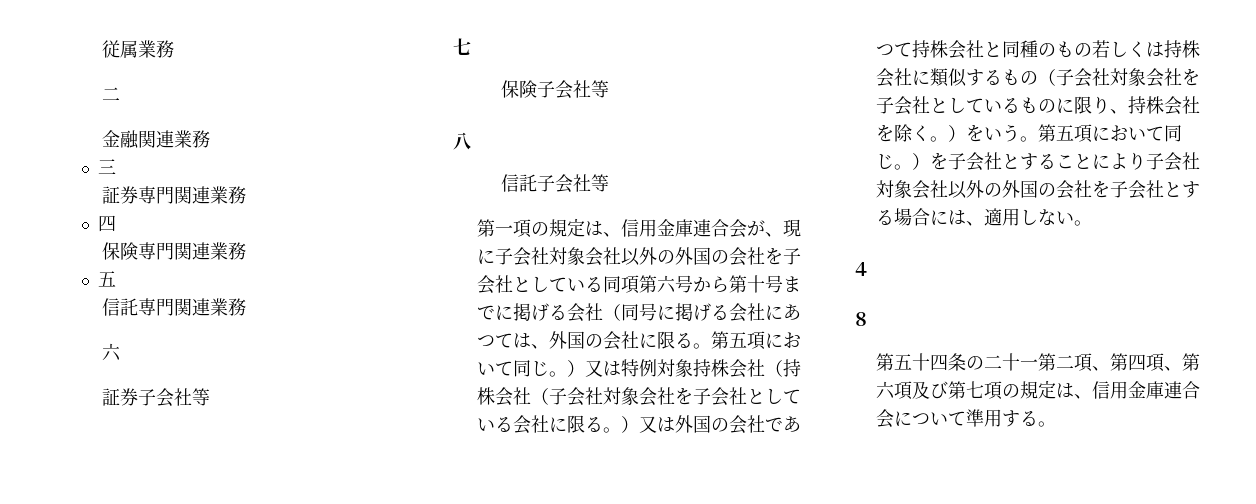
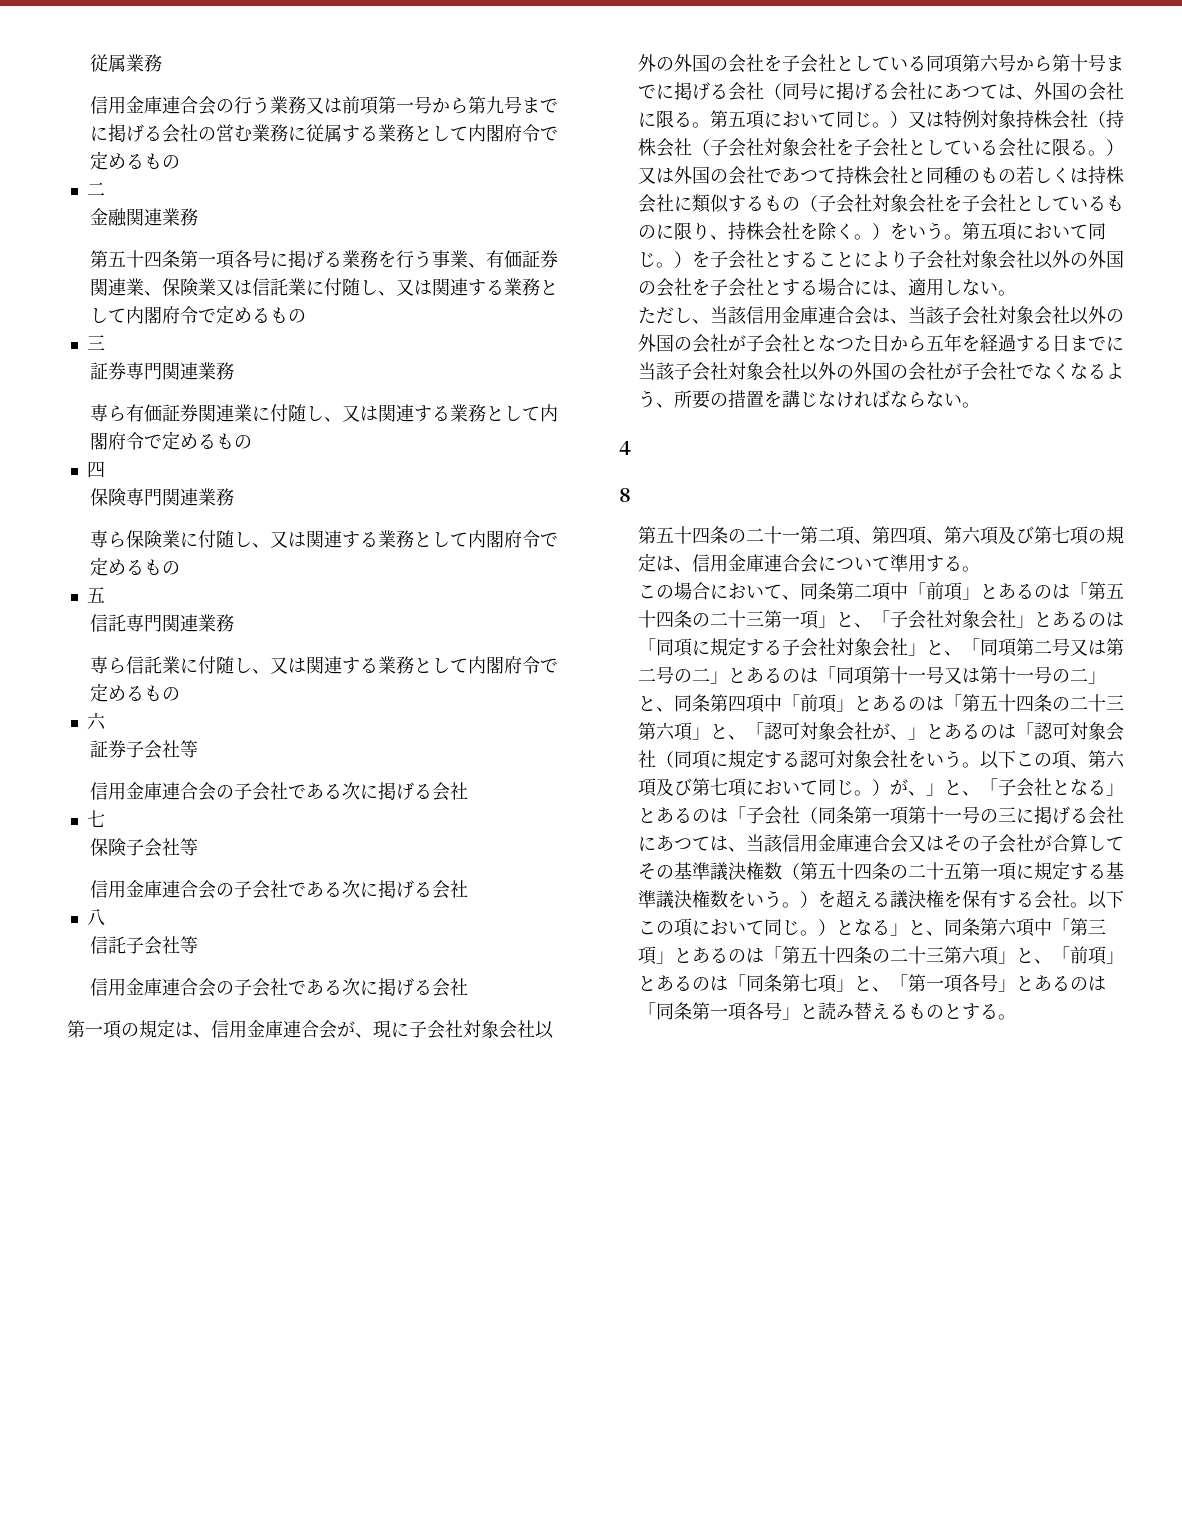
[102,87,121,101] [102,130,211,149] 二 // 金融関連業務 -> [89,96,558,115] [89,124,558,143] [89,151,180,170] [87,182,106,196] [89,208,198,227] [89,250,558,269] [89,278,558,296] [89,305,306,324] 信用金庫連合会の行う業務又は前項第一号から第九号までに掲げる会社の営む業務に従属する業務として内閣府令で定めるもの // 二 // 金融関連業務 // 第五十四条第一項各号に掲げる業務を行う事業、有価証券関連業、保険業又は信託業に付随し、又は関連する業務として内閣府令で定めるもの
(247, 195) none -> [89,404,558,422] [89,431,252,450] // 専ら有価証券関連業に付随し、又は関連する業務として内閣府令で定めるもの
(247, 251) none -> [89,530,558,548] [89,557,180,576] // 専ら保険業に付随し、又は関連する業務として内閣府令で定めるもの
[102,343,122,361] [102,388,211,407] [453,38,471,55] [501,80,610,99] [453,132,471,150] [501,174,610,193] 六 // 証券子会社等 // 七 // 保険子会社等 // 八 // 信託子会社等 -> [89,656,558,674] [89,683,180,702] [87,712,107,730] [89,740,198,759] [89,782,468,801] [87,810,106,827] [89,838,198,857] [89,880,468,899] [87,908,106,926] [89,936,198,955] [89,978,468,997] 専ら信託業に付随し、又は関連する業務として内閣府令で定めるもの // 六 // 証券子会社等 // 信用金庫連合会の子会社である次に掲げる会社 // 七 // 保険子会社等 // 信用金庫連合会の子会社である次に掲げる会社 // 八 // 信託子会社等 // 信用金庫連合会の子会社である次に掲げる会社
(1093, 223) none -> [638,306,1125,325] [638,333,1125,353] [638,362,1125,381] [638,390,981,409] // ただし、当該信用金庫連合会は、当該子会社対象会社以外の外国の会社が子会社となつた日から五年を経過する日までに当該子会社対象会社以外の外国の会社が子会社でなくなるよう、所要の措置を講じなければならない。
(1057, 424) none -> [638,582,1125,601] [638,610,1125,629] [638,637,1125,657] [638,666,1107,685] [638,694,1125,713] [638,722,1125,741] [638,749,1126,769] [638,778,1125,797] [638,806,1125,825] [638,834,1125,853] [638,861,1125,881] [638,889,1125,909] [638,918,1107,937] [638,946,1125,965] [638,974,1107,993] [638,1002,1017,1021] // この場合において、同条第二項中「前項」とあるのは「第五十四条の二十三第一項」と、「子会社対象会社」とあるのは「同項に規定する子会社対象会社」と、「同項第二号又は第二号の二」とあるのは「同項第十一号又は第十一号の二」と、同条第四項中「前項」とあるのは「第五十四条の二十三第六項」と、「認可対象会社が、」とあるのは「認可対象会社（同項に規定する認可対象会社をいう。以下この項、第六項及び第七項において同じ。）が、」と、「子会社となる」とあるのは「子会社（同条第一項第十一号の三に掲げる会社にあつては、当該信用金庫連合会又はその子会社が合算してその基準議決権数（第五十四条の二十五第一項に規定する基準議決権数をいう。）を超える議決権を保有する会社。以下この項において同じ。）となる」と、同条第六項中「第三項」とあるのは「第五十四条の二十三第六項」と、「前項」とあるのは「同条第七項」と、「第一項各号」とあるのは「同条第一項各号」と読み替えるものとする。

